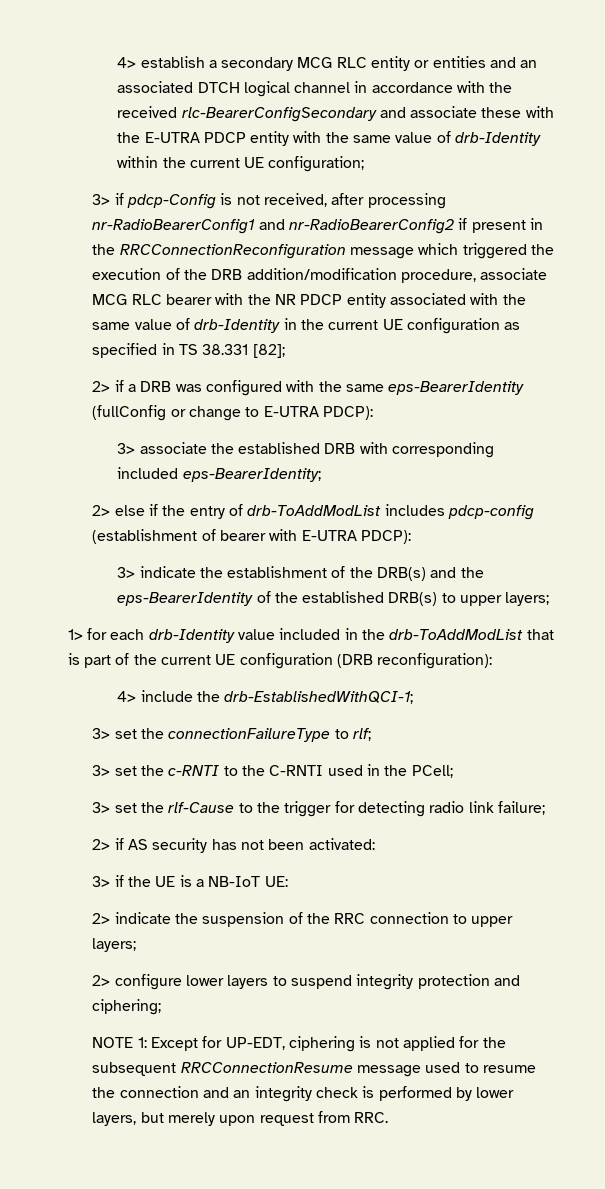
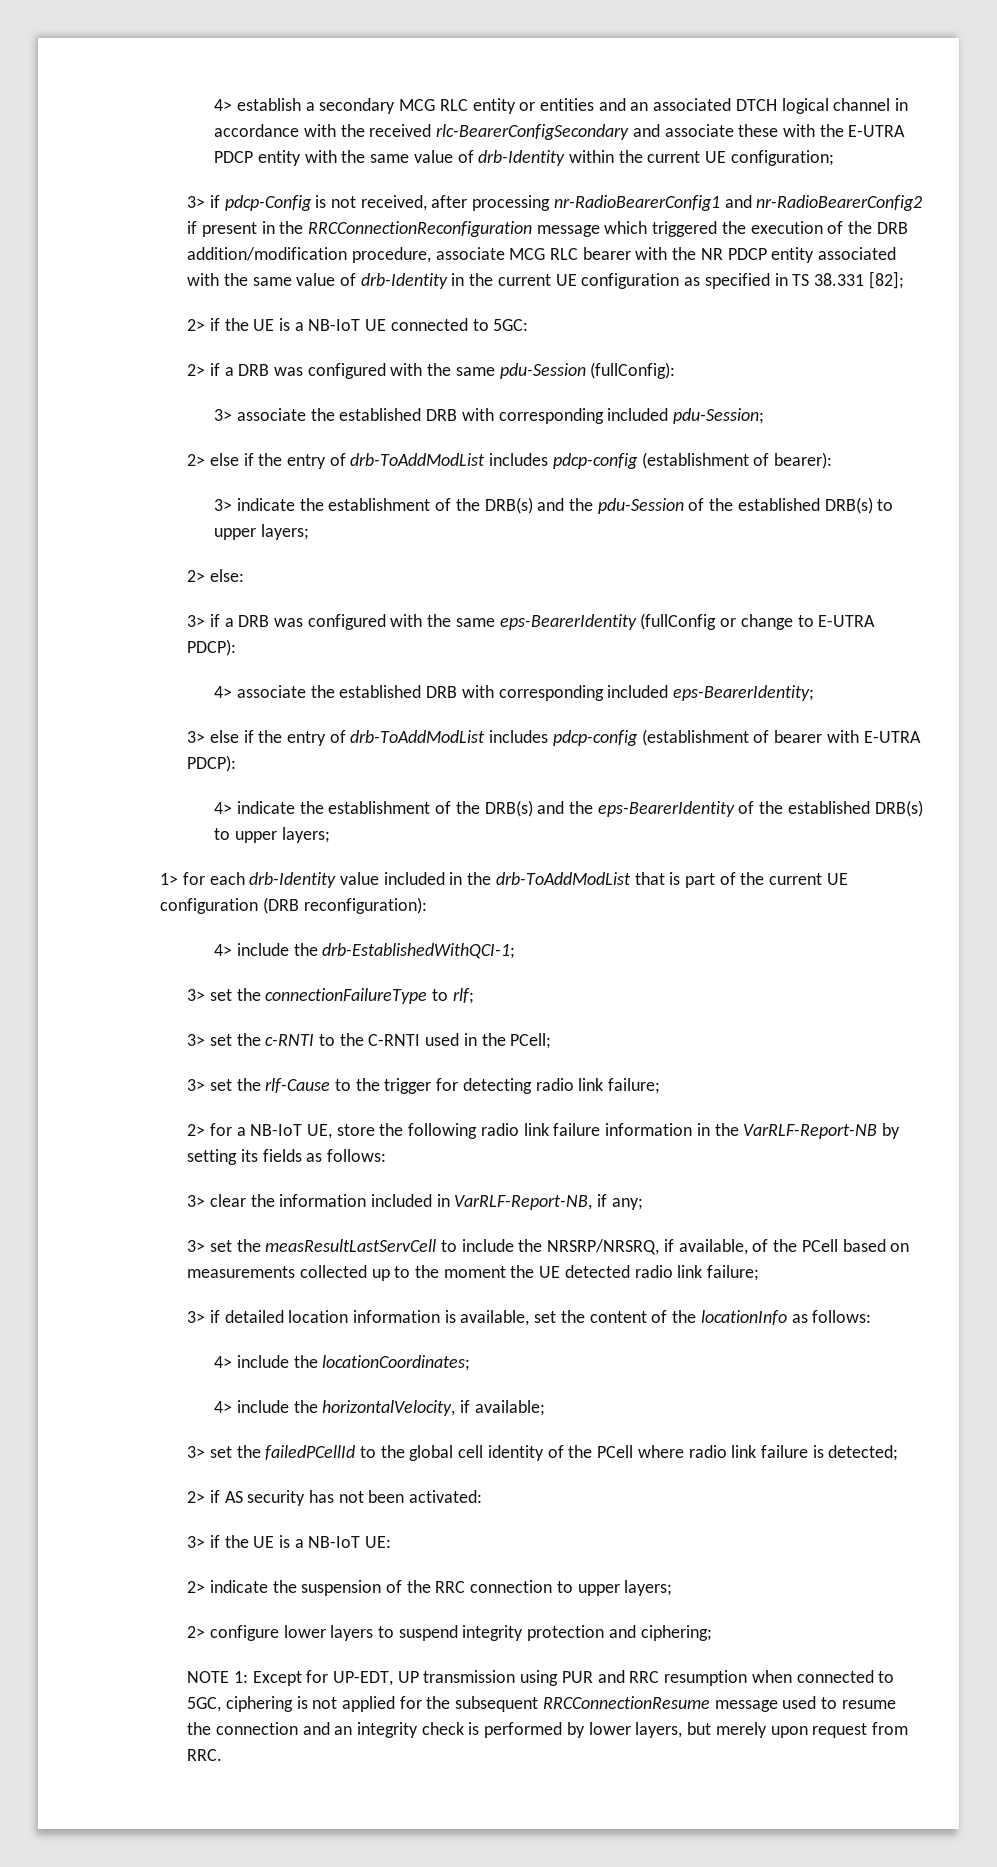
(124, 386) none -> [224,318,529,331] [187,362,676,379] [214,408,764,424] [187,452,833,469] [214,497,894,514] [214,524,309,540] [187,569,244,582] [187,614,220,627] the UE is a NB-IoT UE connected to 5GC: // 2> if a DRB was configured with the same pdu-Session (fullConfig): // 3> associate the established DRB with corresponding included pdu-Session; // 2> else if the entry of drb-ToAddModList includes pdcp-config (establishment of bearer): // 3> indicate the establishment of the DRB(s) and the pdu-Session of the established DRB(s) to upper layers; // 2> else: // 3> if
[117,443,136,454] 3> -> [214,686,233,698] 4>
[92,505,111,516] 2> -> [187,731,206,743] 3>
[117,567,136,578] 3> -> [214,802,233,814] 4>
(545, 808) none -> [187,1123,901,1139] [187,1149,387,1165] [187,1194,643,1210] [187,1239,910,1255] [187,1265,760,1281] [187,1310,872,1326] [214,1355,471,1371] [214,1400,545,1416] [187,1445,899,1461] // 2> for a NB-IoT UE, store the following radio link failure information in the VarRLF-Report-NB by setting its fields as follows: // 3> clear the information included in VarRLF-Report-NB, if any; // 3> set the measResultLastServCell to include the NRSRP/NRSRQ, if available, of the PCell based on measurements collected up to the moment the UE detected radio link failure; // 3> if detailed location information is available, set the content of the locationInfo as follows: // 4> include the locationCoordinates; // 4> include the horizontalVelocity, if available; // 3> set the failedPCellId to the global cell identity of the PCell where radio link failure is detected;
(285, 1043) none -> [397,1670,895,1686] [187,1697,222,1712] UP transmission using PUR and RRC resumption when connected to 5GC,

